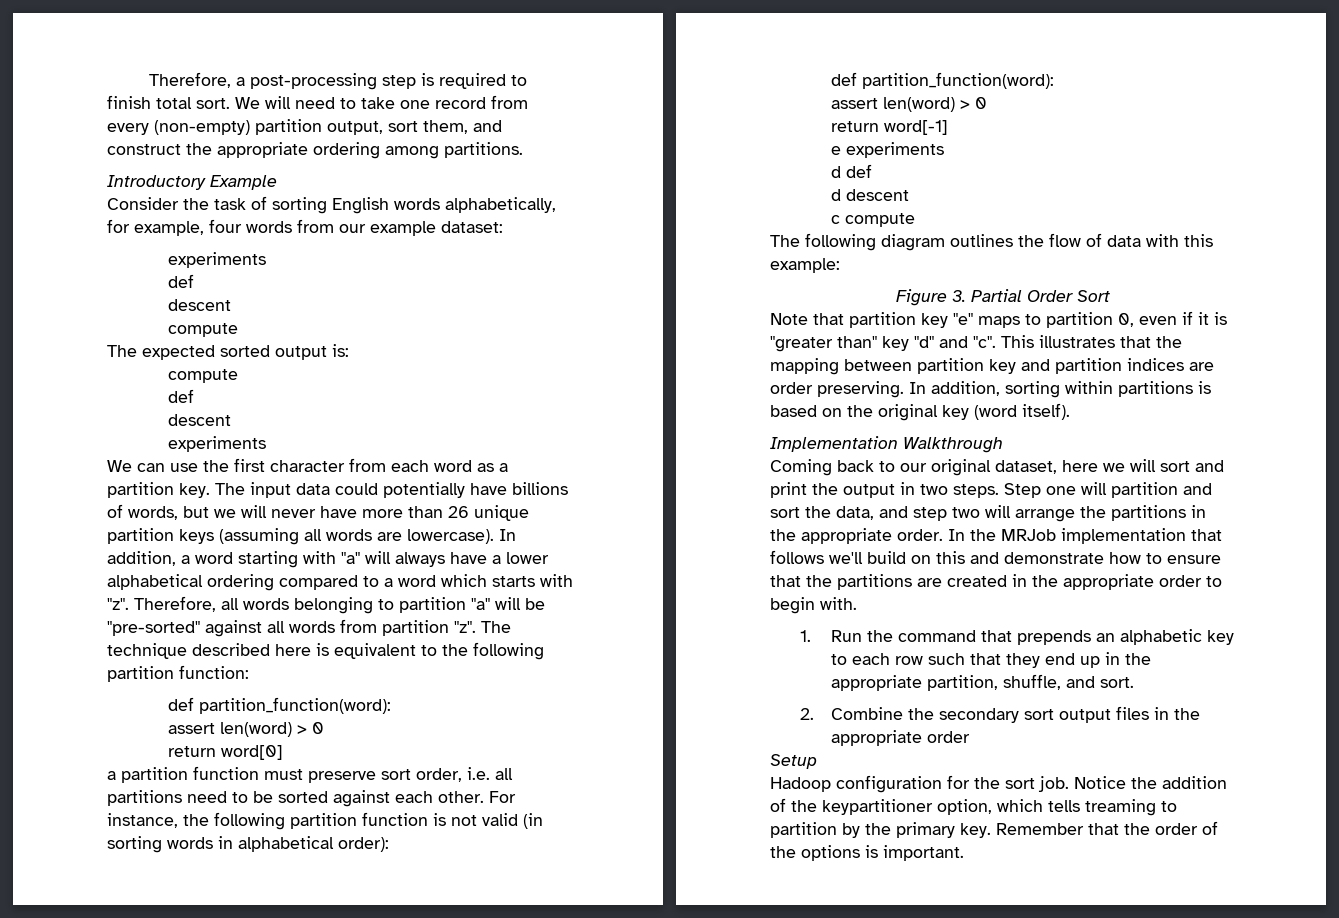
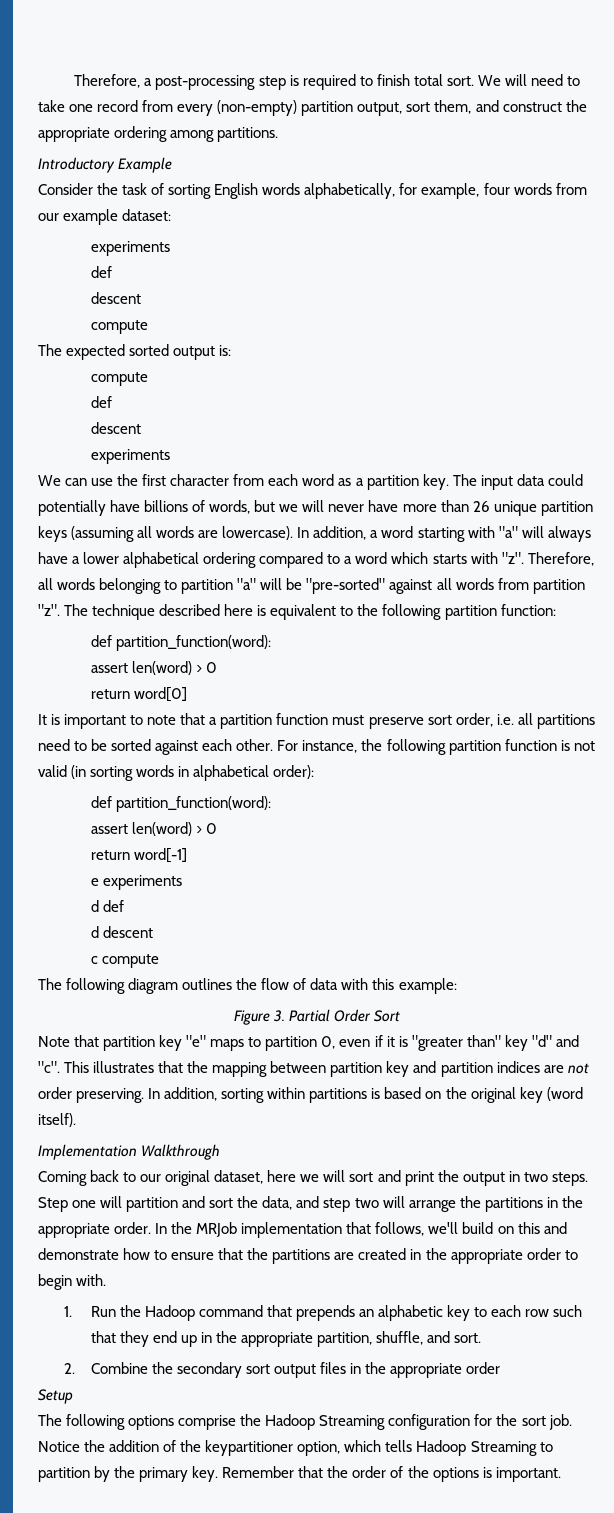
(283, 752) none -> [38,713,206,729] It is important to note that
(1214, 366) none -> [567,1063,589,1074] not
[770,550,824,564] follows -> [375,1222,425,1236] follows,
(893, 636) none -> [144,1305,195,1321] Hadoop
[770,777,831,792] Hadoop -> [38,1414,386,1430] The following options comprise the Hadoop Streaming
[1085,799,1156,816] treaming -> [416,1440,537,1456] Hadoop Streaming

